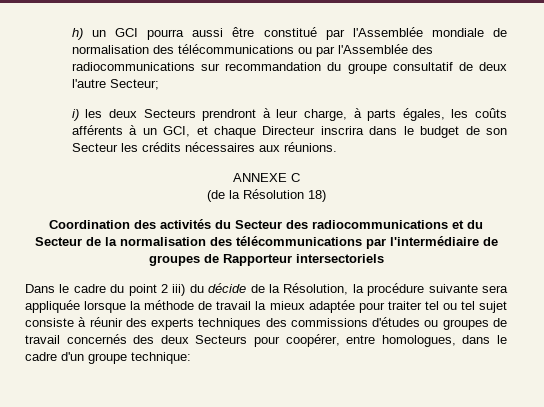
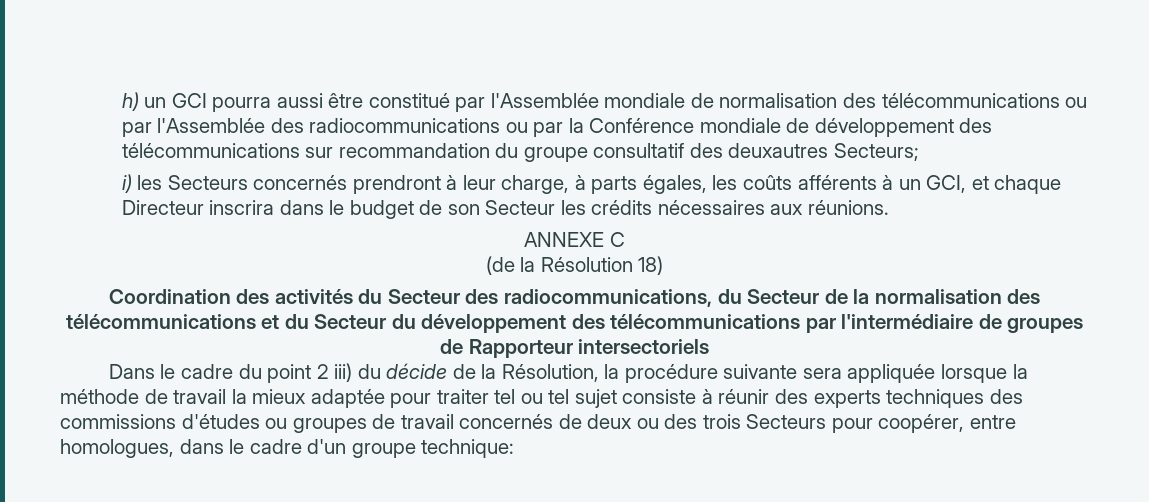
(195, 66) none -> [505,118,993,137] [121,143,300,158] ou par la Conférence mondiale de développement des télécommunications
[458,62,508,71] [71,79,159,90] de deux l'autre Secteur; -> [689,143,919,161] des deuxautres Secteurs;
[109,109,196,118] deux Secteurs -> [167,175,348,190] Secteurs concernés
[312,220,464,229] radiocommunications et -> [504,289,713,307] radiocommunications,
(362, 241) none -> [261,314,801,333] et du Secteur du développement des télécommunications
[133,335,189,344] des deux -> [558,414,741,429] de deux ou des trois

